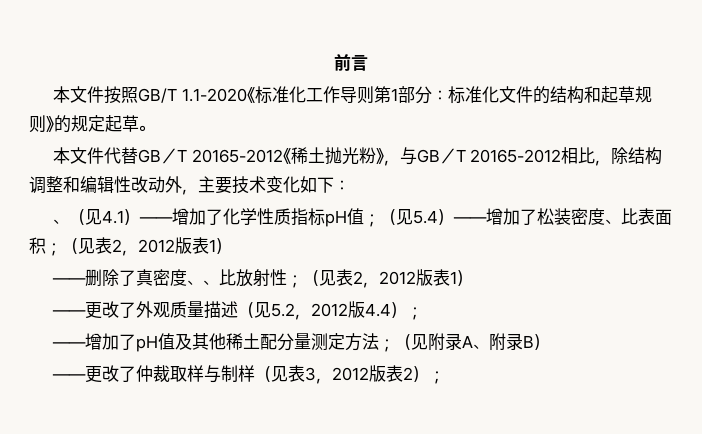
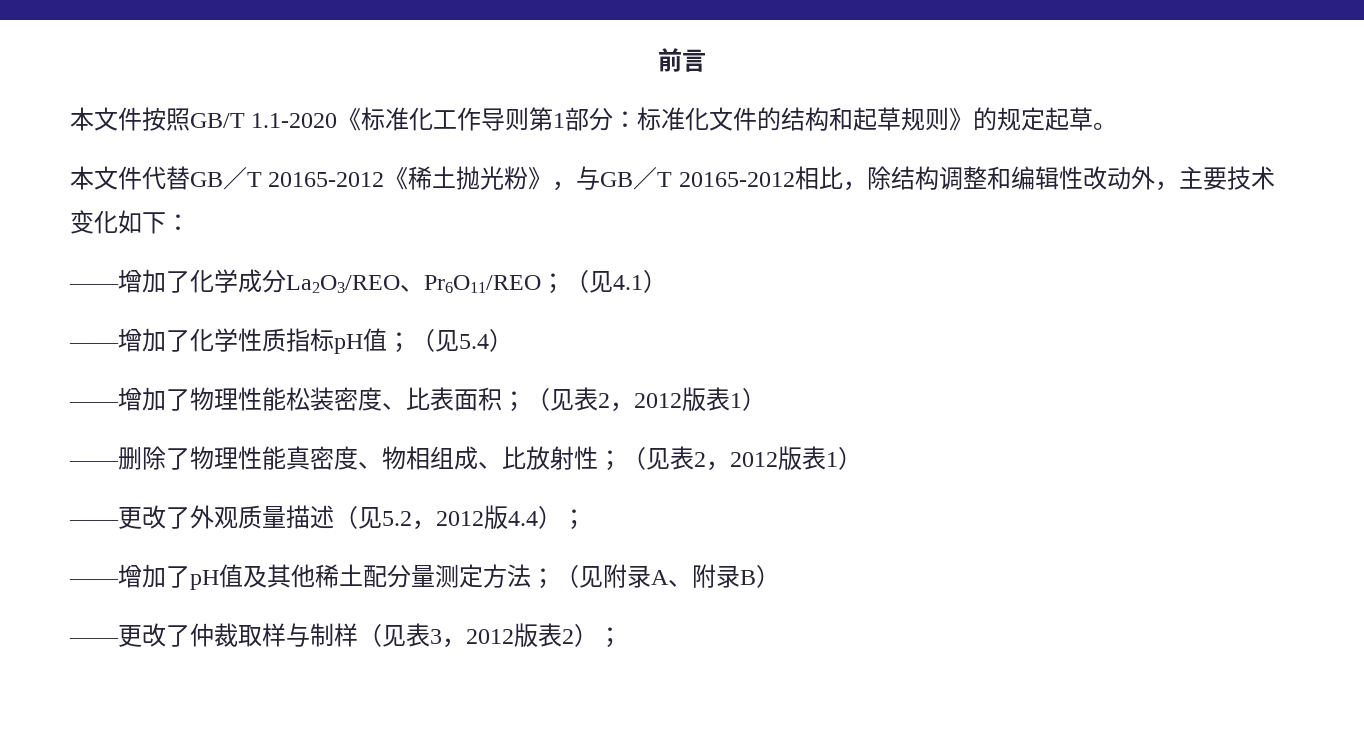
[53,219,70,224] 、 -> [69,269,565,294] ——增加了化学成分La2O3/REO、Pr6O11/REO；
(141, 217) none -> (667, 281) //
[453,208,538,225] ——增加了 -> [69,387,286,411] // ——增加了物理性能
[136,269,204,286] 真密度、 -> [190,446,478,470] 物理性能真密度、物相组成

